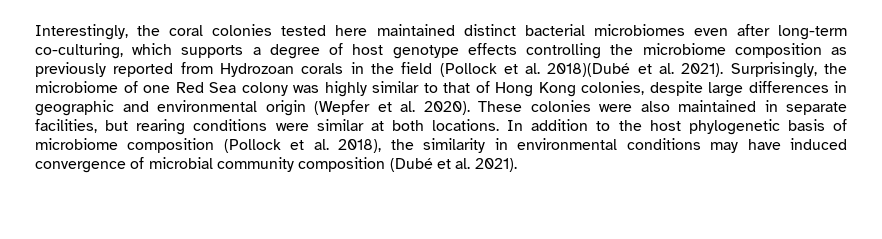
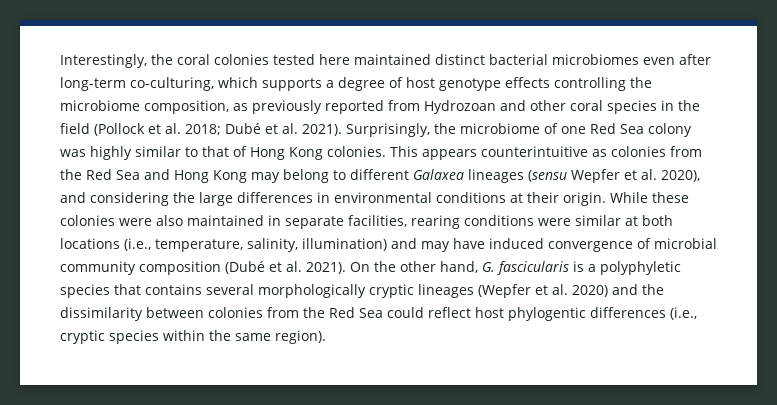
[734,43,822,58] composition -> [144,100,229,114] composition,
[301,63,344,74] corals -> [500,100,657,114] and other coral species
[547,63,631,77] 2018)(Dubé -> [185,123,261,135] 2018; Dubé
[581,81,847,97] [35,100,522,116] colonies, despite large differences in geographic and environmental origin (Wepfer et al. 2020). These -> [327,146,702,160] [60,169,700,183] [60,192,689,206] colonies. This appears counterintuitive as colonies from the Red Sea and Hong Kong may belong to different Galaxea lineages (sensu Wepfer et al. 2020), and considering the large differences in environmental conditions at their origin. While these
[105,120,129,131] but -> (407, 221) none
[432,119,847,135] [35,138,701,153] locations. In addition to the host phylogenetic basis of microbiome composition (Pollock et al. 2018), the similarity in environmental conditions -> [60,238,417,252] locations (i.e., temperature, salinity, illumination) and
(517, 165) none -> [350,261,681,275] [60,284,664,298] [60,307,697,321] [60,330,326,344] On the other hand, G. fascicularis is a polyphyletic species that contains several morphologically cryptic lineages (Wepfer et al. 2020) and the dissimilarity between colonies from the Red Sea could reflect host phylogentic differences (i.e., cryptic species within the same region).

